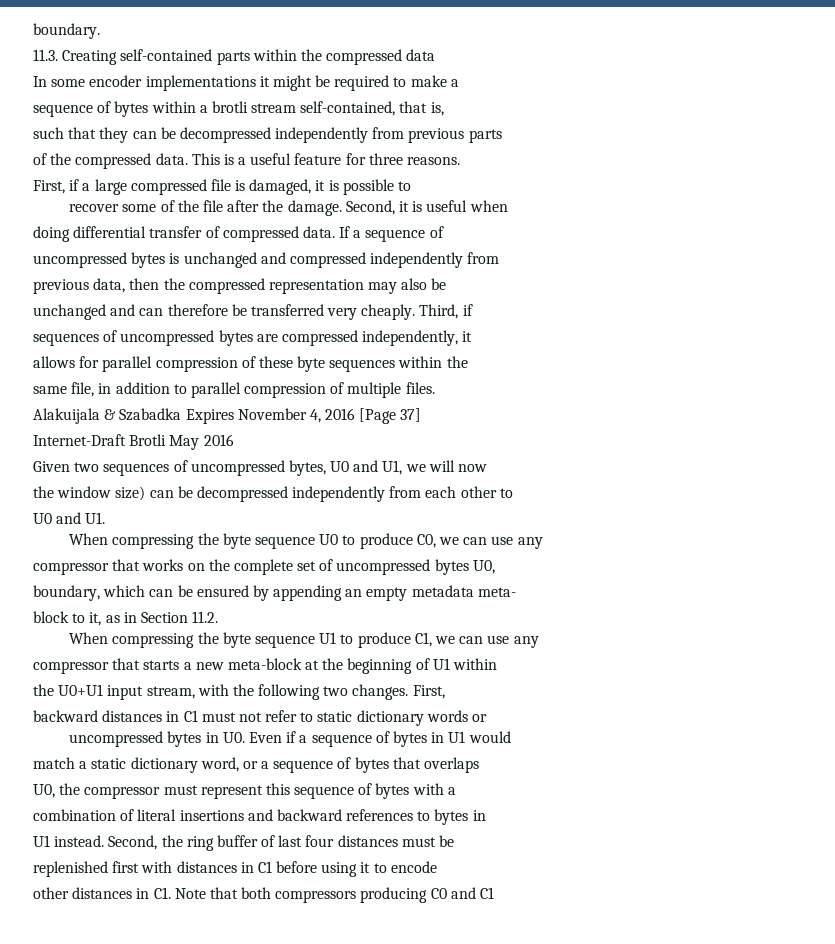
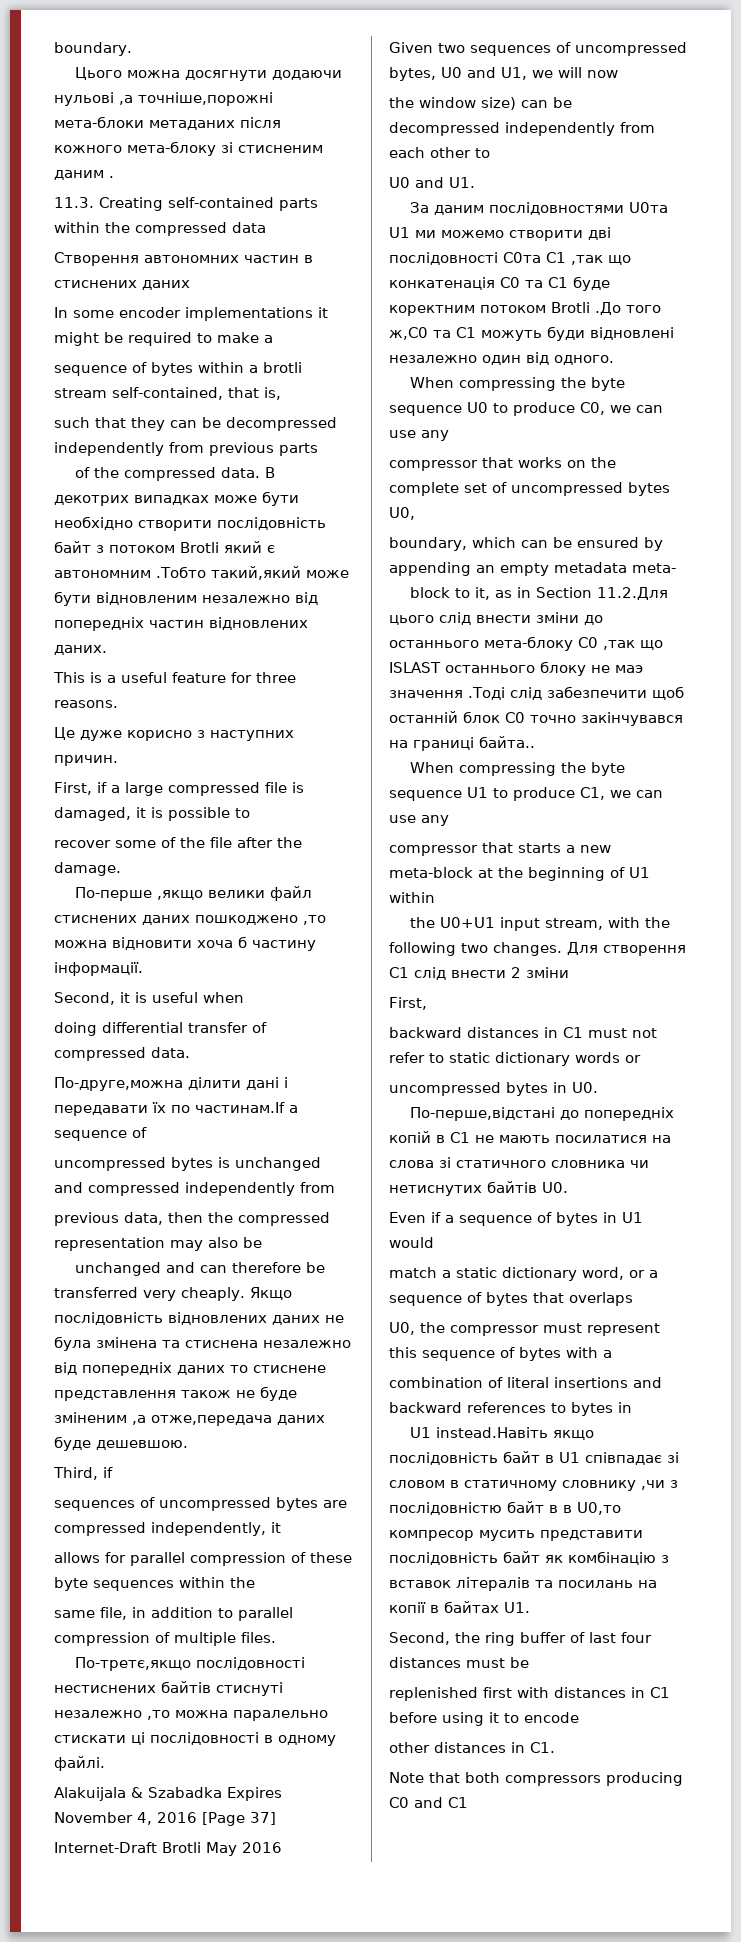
(100, 31) none -> [75,67,343,81] [54,92,273,106] [54,116,281,130] [54,141,323,156] [54,170,114,180] // Цього можна досягнути додаючи нульові ,а точніше,порожні мета-блоки метаданих після кожного мета-блоку зі стисненим даним .
(436, 55) none -> [54,252,313,266] [54,280,190,290] // Створення автономних частин в стиснених даних
(188, 159) none -> [265,467,276,478] [54,491,299,506] [54,516,326,531] [54,541,275,553] [54,566,349,580] [54,591,318,606] [54,617,308,631] [54,645,107,655] В декотрих випадках може бути необхідно створити послідовність байт з потоком Brotli який є автономним .Тобто такий,який може бути відновленим незалежно від попередніх частин відновлених даних. //
(461, 161) none -> [54,727,294,741] [54,755,118,766] // Це дуже корисно з наступних причин.
(342, 208) none -> [75,886,313,901] [54,915,326,925] [54,936,316,951] [54,962,143,976] // По-перше ,якщо велики файл стиснених даних пошкоджено ,то можна відновити хоча б частину інформації. //
[339,226,351,238] If -> [54,1077,288,1091] [54,1102,285,1116] // По-друге,можна ділити дані і передавати їх по частинам.If
(416, 312) none -> [249,1287,292,1300] [54,1312,344,1325] [54,1336,351,1351] [54,1362,326,1376] [54,1386,297,1401] [54,1412,325,1426] [54,1436,188,1451] Якщо послідовність відновлених даних не була змінена та стиснена незалежно від попередніх даних то стиснене представлення також не буде зміненим ,а отже,передача даних буде дешевшою. //
(435, 388) none -> [75,1657,306,1671] [54,1681,283,1696] [54,1710,328,1721] [54,1732,336,1746] [54,1756,105,1771] // По-третє,якщо послідовності нестиснених байтів стиснуті незалежно ,то можна паралельно стискати ці послідовності в одному файлі.
(106, 518) none -> [410,202,669,215] [389,227,611,241] [389,252,631,265] [389,276,610,291] [389,302,661,316] [389,326,674,341] [389,352,614,365] // За даним послідовностями U0та U1 ми можемо створити дві послідовності С0та С1 ,так що конкатенація С0 та С1 буде коректним потоком Brotli .До того ж,С0 та С1 можуть буди відновлені незалежно один від одного.
[192,611,219,623] 11.2. -> [597,587,669,600] [389,612,603,625] [389,636,663,651] [389,661,643,676] [389,686,684,700] [389,711,683,726] [389,736,535,751] 11.2.Для цього слід внести зміни до останнього мета-блоку С0 ,так що ISLAST останнього блоку не маэ значення .Тоді слід забезпечити щоб останній блок С0 точно закінчувався на границі байта..
(409, 692) none -> [567,942,686,956] [389,967,569,980] Для створення С1 слід внести 2 зміни //
(245, 737) none -> [410,1107,675,1121] [389,1131,671,1143] [389,1157,649,1168] [389,1181,568,1196] // По-перше,відстані до попередніх копій в С1 не мають посилатися на слова зі статичного словника чи нетиснутих байтів U0. //
[54,835,105,847] instead. -> [436,1427,595,1440] [389,1451,679,1465] [389,1480,678,1491] [389,1501,621,1515] [389,1530,643,1541] [389,1551,669,1565] [389,1577,657,1591] [389,1601,530,1613] instead.Навіть якщо послідовність байт в U1 співпадає зі словом в статичному словнику ,чи з послідовністю байт в в U0,то компресор мусить представити послідовність байт як комбінацію з вставок літералів та посилань на копії в байтах U1. //
(171, 893) none -> (555, 1747) //

